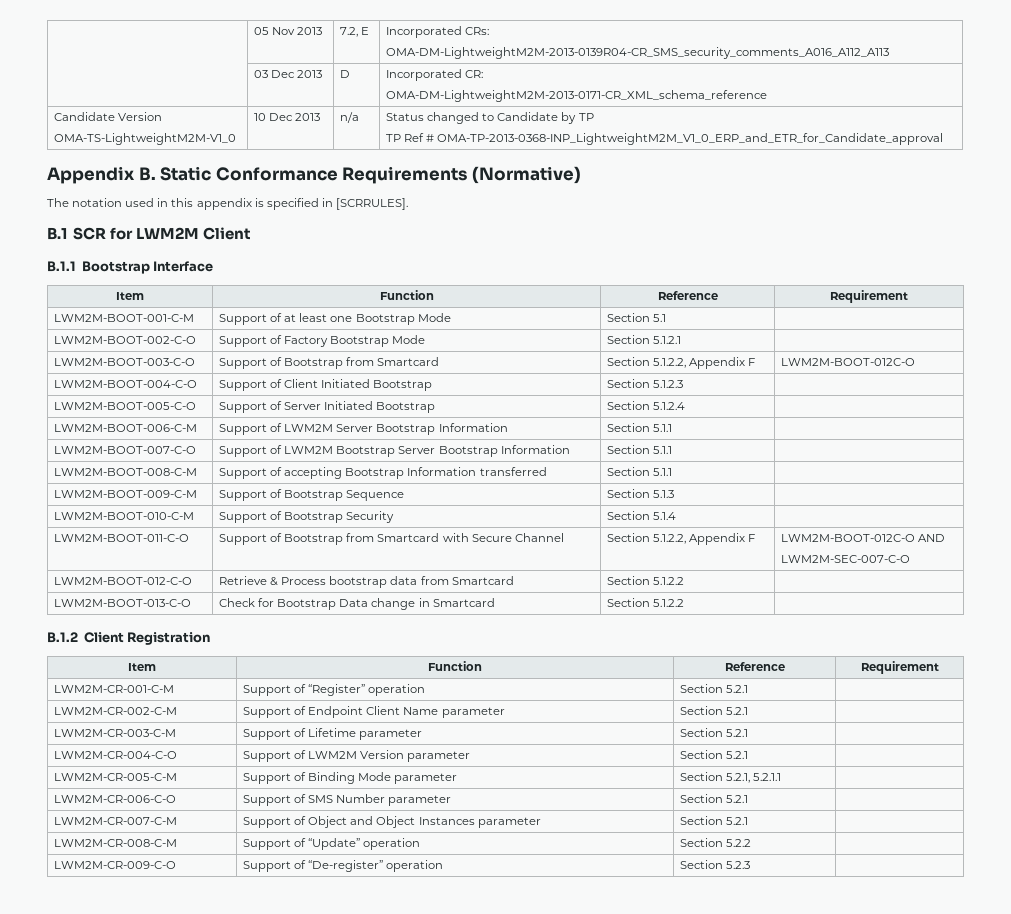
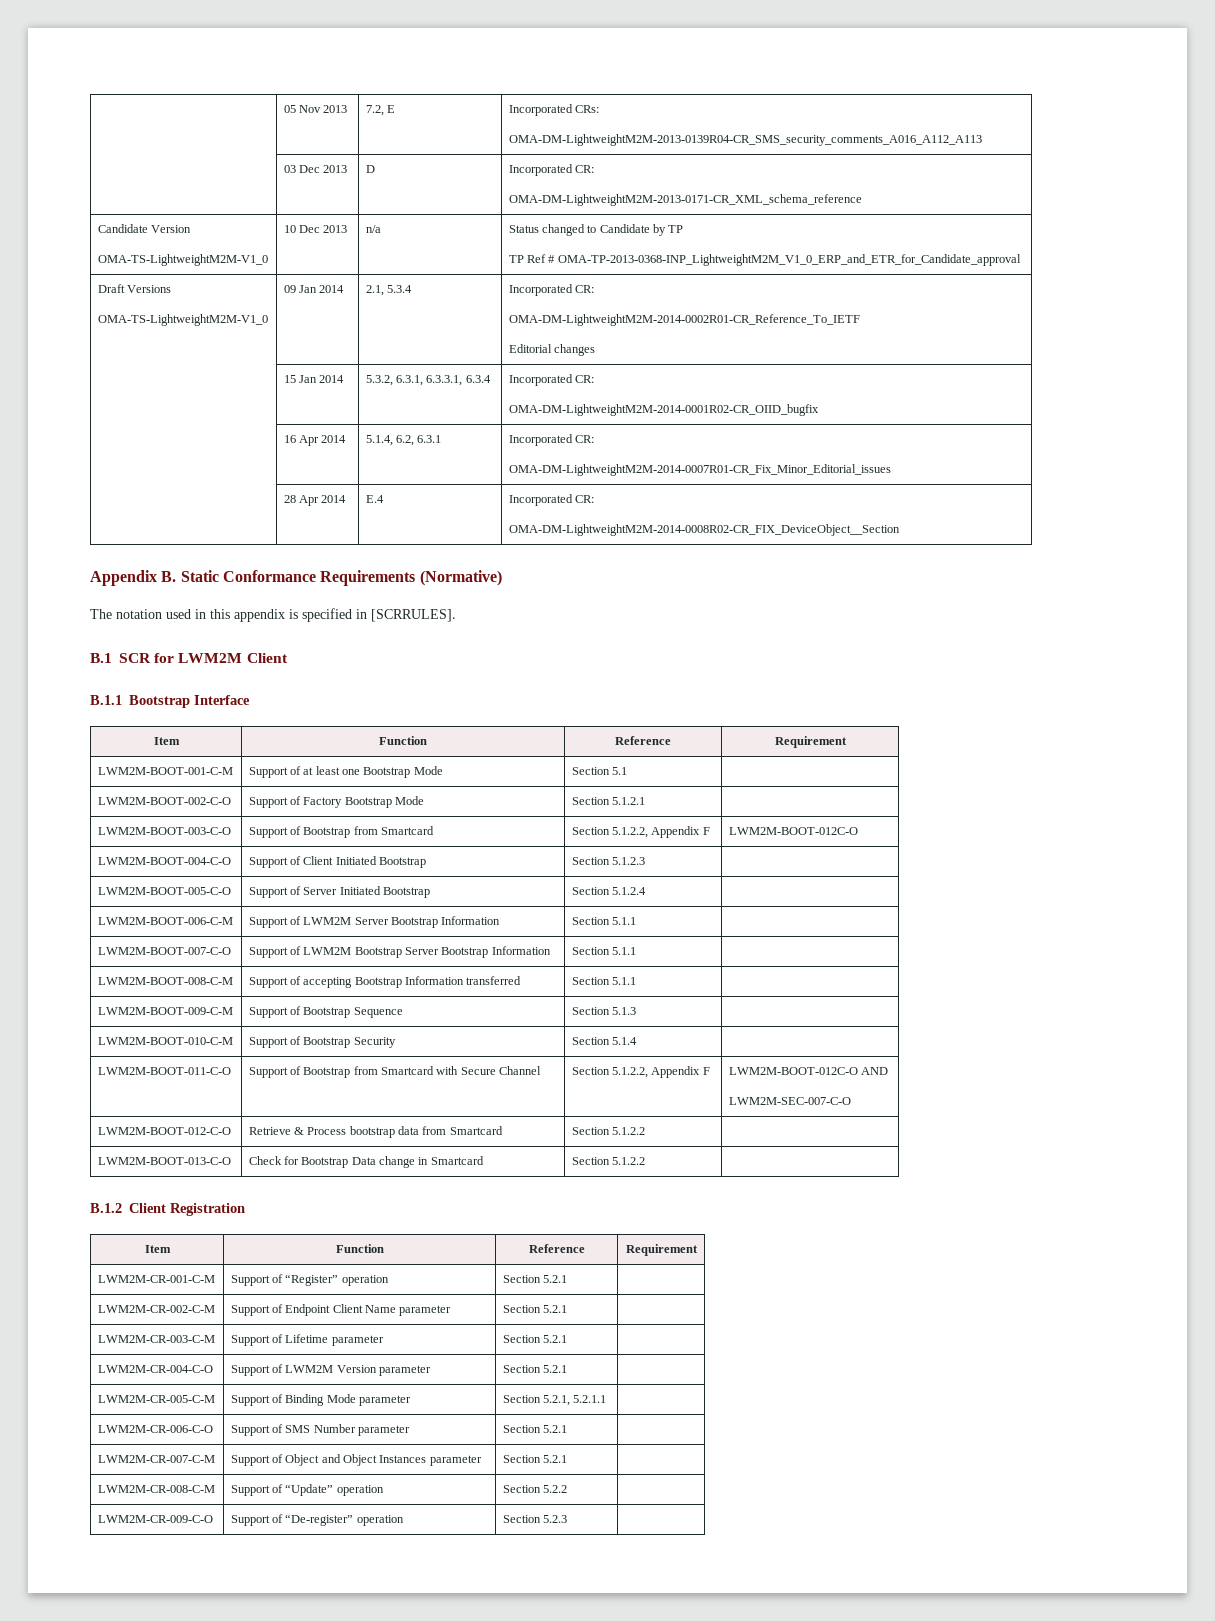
(944, 139) none -> [97,284,171,293] [97,314,268,326] [283,285,345,293] [365,285,412,296] [508,284,594,296] [508,314,860,326] [508,344,595,356] [283,375,345,383] [365,375,491,386] [508,374,594,386] [508,404,819,416] [283,435,347,446] [365,435,442,446] [508,434,594,446] [508,464,891,476] [283,495,347,506] [365,495,384,503] [508,494,594,506] [508,524,900,536] // Draft Versions // OMA-TS-LightweightM2M-V1_0 | 09 Jan 2014 | 2.1, 5.3.4 | Incorporated CR: // OMA-DM-LightweightM2M-2014-0002R01-CR_Reference_To_IETF // Editorial changes // | 15 Jan 2014 | 5.3.2, 6.3.1, 6.3.3.1, 6.3.4 | Incorporated CR: // OMA-DM-LightweightM2M-2014-0001R02-CR_OIID_bugfix // | 16 Apr 2014 | 5.1.4, 6.2, 6.3.1 | Incorporated CR: // OMA-DM-LightweightM2M-2014-0007R01-CR_Fix_Minor_Editorial_issues // | 28 Apr 2014 | E.4 | Incorporated CR: // OMA-DM-LightweightM2M-2014-0008R02-CR_FIX_DeviceObject__Section

